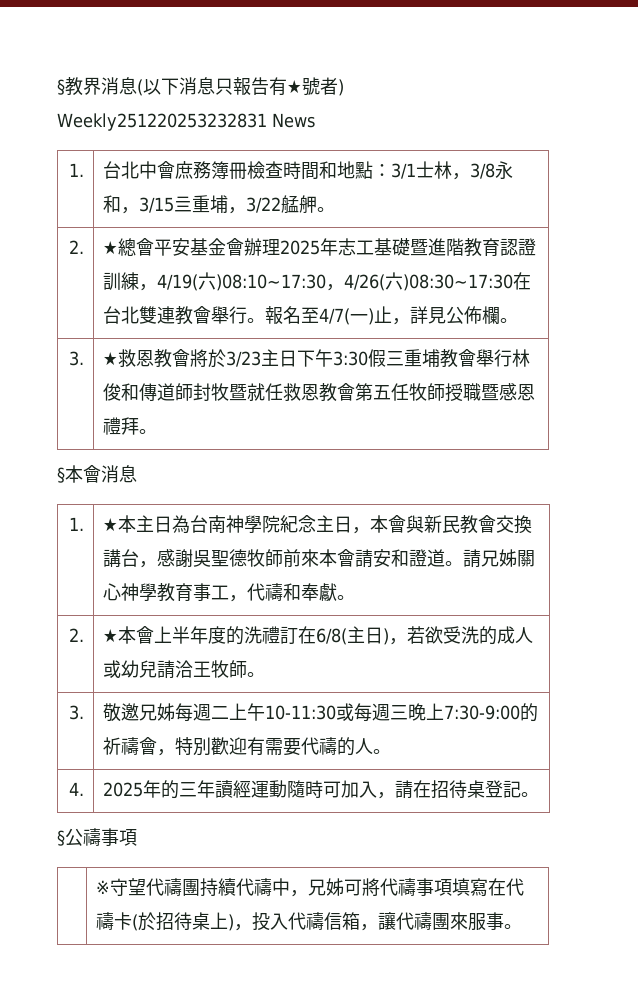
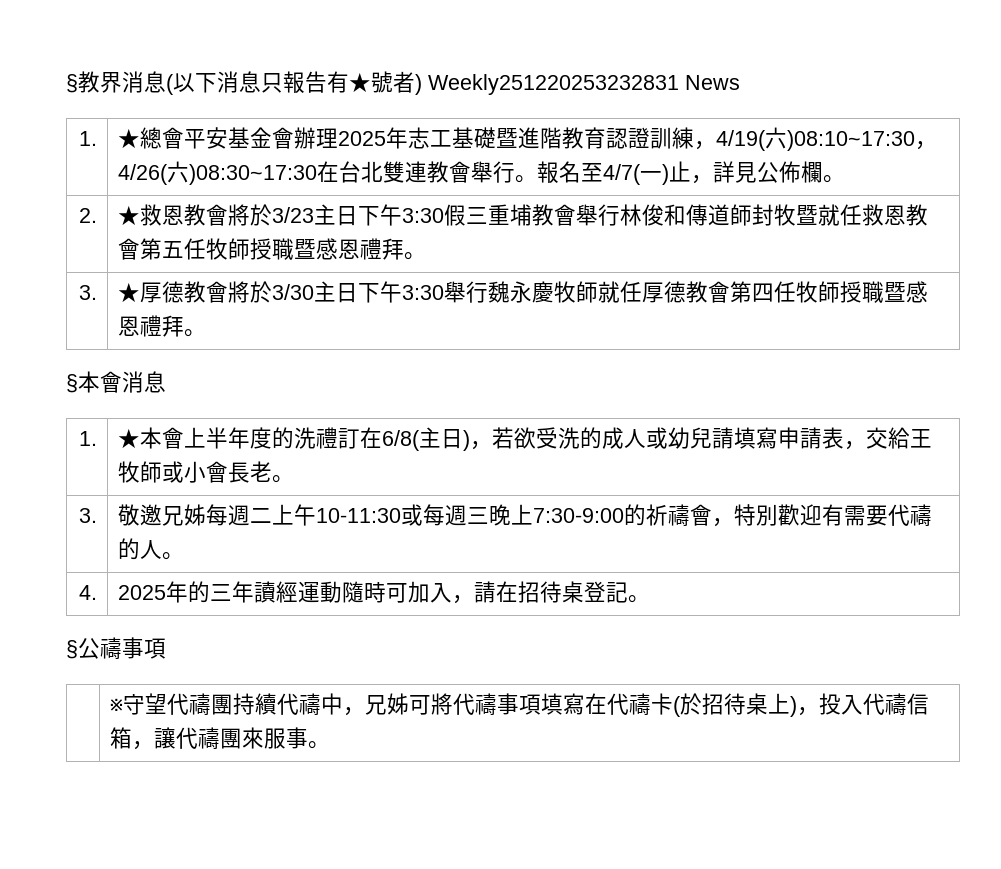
[103,161,514,180] [103,195,336,214] [68,240,84,254] | 台北中會庶務簿冊檢查時間和地點：3/1士林，3/8永和，3/15亖重埔，3/22艋舺。 // 2. -> (97, 138) none
[68,351,84,366] 3. -> [78,208,97,223] 2.
[57,465,137,483] [68,517,84,531] [103,515,533,534] [103,549,536,568] [103,583,356,602] [68,628,84,642] // §本會消息 // 1. | ★本主日為台南神學院紀念主日，本會與新民教會交換講台，感謝吳聖德牧師前來本會請安和證道。請兄姊關心神學教育事工，代禱和奉獻。 // 2. -> [78,285,97,300] [118,281,929,303] [118,315,207,337] [66,371,166,393] [78,431,97,446] // 3. | ★厚德教會將於3/30主日下午3:30舉行魏永慶牧師就任厚德教會第四任牧師授職暨感恩禮拜。 // §本會消息 // 1.
[175,660,248,678] 洽王牧師 -> [734,427,933,450] [118,461,273,483] 填寫申請表，交給王牧師或小會長老

